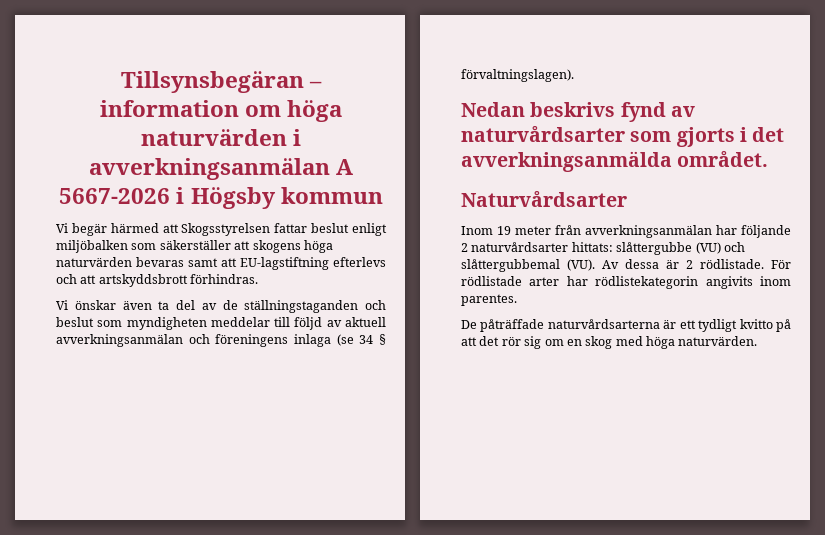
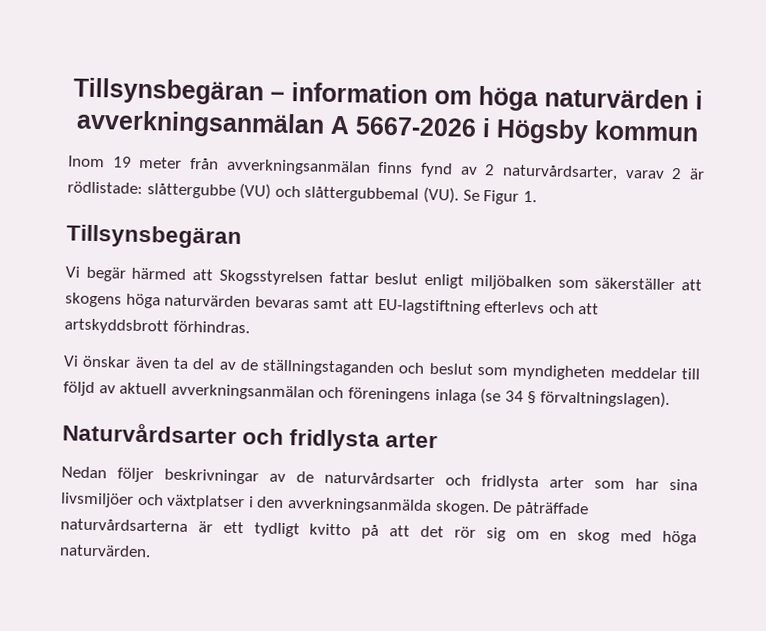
(383, 195) none -> [68,155,705,181] [67,181,537,205] [66,224,242,250] // Inom 19 meter från avverkningsanmälan finns fynd av 2 naturvårdsarter, varav 2 är rödlistade: slåttergubbe (VU) och slåttergubbemal (VU). Se Figur 1. // Tillsynsbegäran
[461,102,695,122] [461,125,785,147] [461,150,769,172] [461,190,627,207] [461,225,791,238] [461,242,745,255] [461,259,791,272] [461,276,791,289] [461,294,517,306] Nedan beskrivs fynd av naturvårdsarter som gjorts i det avverkningsanmälda området. // Naturvårdsarter // Inom 19 meter från avverkningsanmälan har följande 2 naturvårdsarter hittats: slåttergubbe (VU) och slåttergubbemal (VU). Av dessa är 2 rödlistade. För rödlistade arter har rödlistekategorin angivits inom parentes. // -> [62,422,439,452] [61,466,698,491] [60,492,490,516] Naturvårdsarter och fridlysta arter // Nedan följer beskrivningar av de naturvårdsarter och fridlysta arter som har sina livsmiljöer och växtplatser i den avverkningsanmälda skogen.

